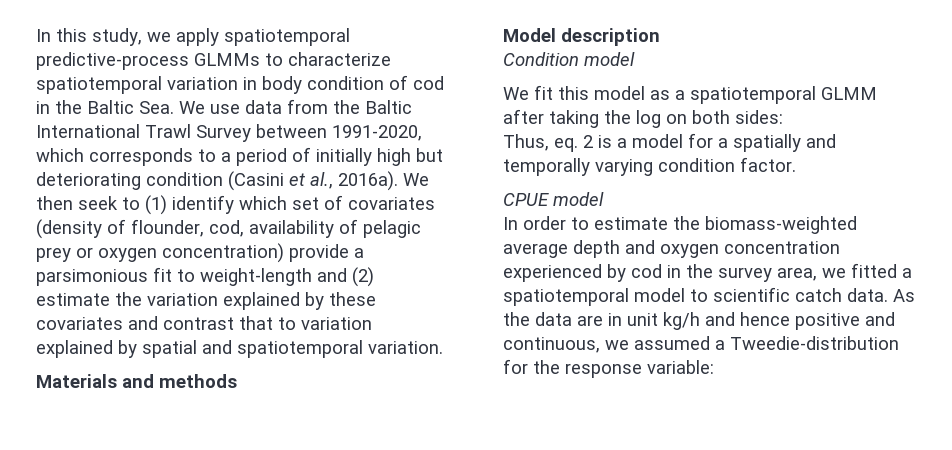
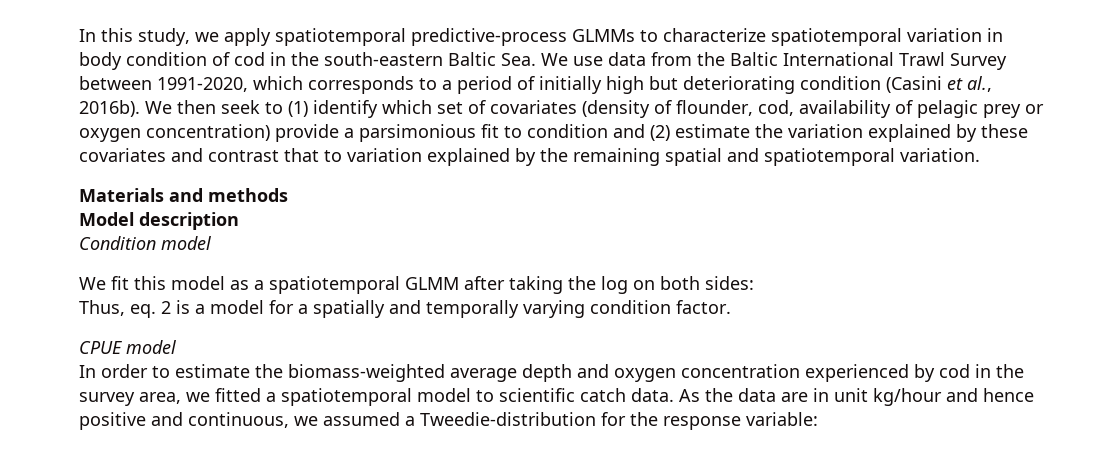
(82, 107) none -> [324,52,443,66] south-eastern
[338,171,398,191] 2016a). -> [79,100,140,117] 2016b).
[200,268,312,286] weight-length -> [527,124,608,138] condition
(137, 349) none -> [540,148,660,166] the remaining
[663,312,700,330] kg/h -> [873,388,942,406] kg/hour

